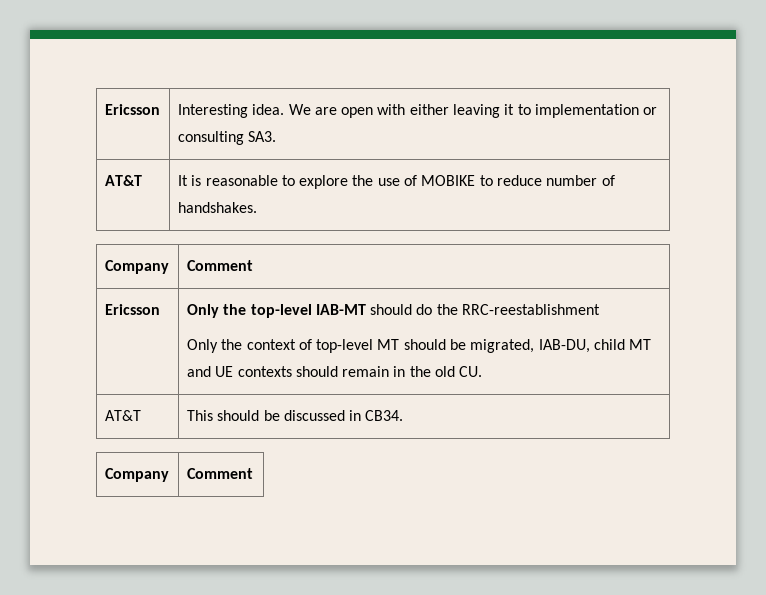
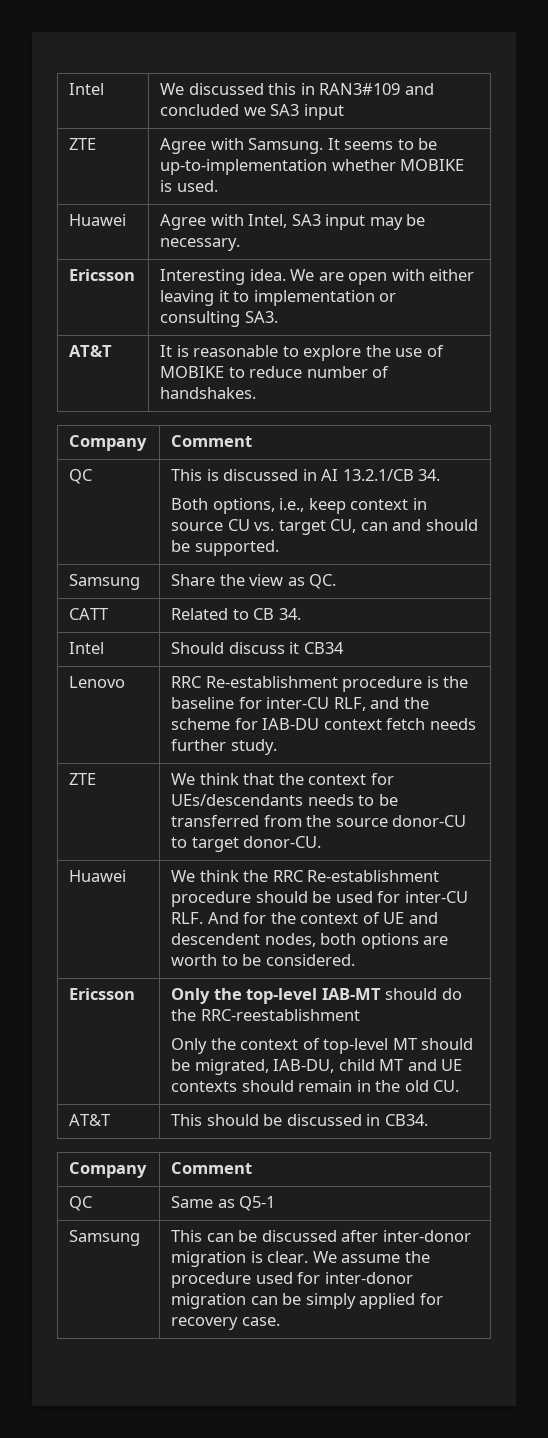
(104, 109) none -> [69,83,105,95] [160,83,434,95] [160,104,344,120] [69,138,97,150] [160,138,438,154] [160,159,465,175] [160,180,218,192] [69,214,127,226] [160,214,426,230] [160,238,241,251] Intel | We discussed this in RAN3#109 and concluded we SA3 input // ZTE | Agree with Samsung. It seems to be up-to-implementation whether MOBIKE is used. // Huawei | Agree with Intel, SA3 input may be necessary. //
(253, 265) none -> [69,469,93,484] [171,469,441,481] [171,498,427,514] [171,519,478,535] [171,540,279,556] [69,574,141,590] [171,574,337,589] [69,608,109,620] [171,608,301,620] [69,642,105,654] [171,642,344,654] [69,676,126,688] [171,676,469,692] [171,697,429,711] [171,718,476,730] [171,739,277,755] [69,773,97,785] [171,773,394,785] [171,794,398,806] [171,815,467,827] [171,836,322,852] [69,870,127,882] [171,870,440,882] [171,891,468,907] [171,912,438,924] [171,933,449,949] [171,954,355,966] // QC | This is discussed in AI 13.2.1/CB 34. // Both options, i.e., keep context in source CU vs. target CU, can and should be supported. // Samsung | Share the view as QC. // CATT | Related to CB 34. // Intel | Should discuss it CB34 // Lenovo | RRC Re-establishment procedure is the baseline for inter-CU RLF, and the scheme for IAB-DU context fetch needs further study. // ZTE | We think that the context for UEs/descendants needs to be transferred from the source donor-CU to target donor-CU. // Huawei | We think the RRC Re-establishment procedure should be used for inter-CU RLF. And for the context of UE and descendent nodes, both options are worth to be considered.
(253, 473) none -> [69,1196,93,1211] [171,1196,276,1211] [69,1230,141,1246] [171,1230,471,1242] [171,1251,430,1267] [171,1272,413,1288] [171,1293,443,1309] [171,1317,280,1330] // QC | Same as Q5-1 // Samsung | This can be discussed after inter-donor migration is clear. We assume the procedure used for inter-donor migration can be simply applied for recovery case.

